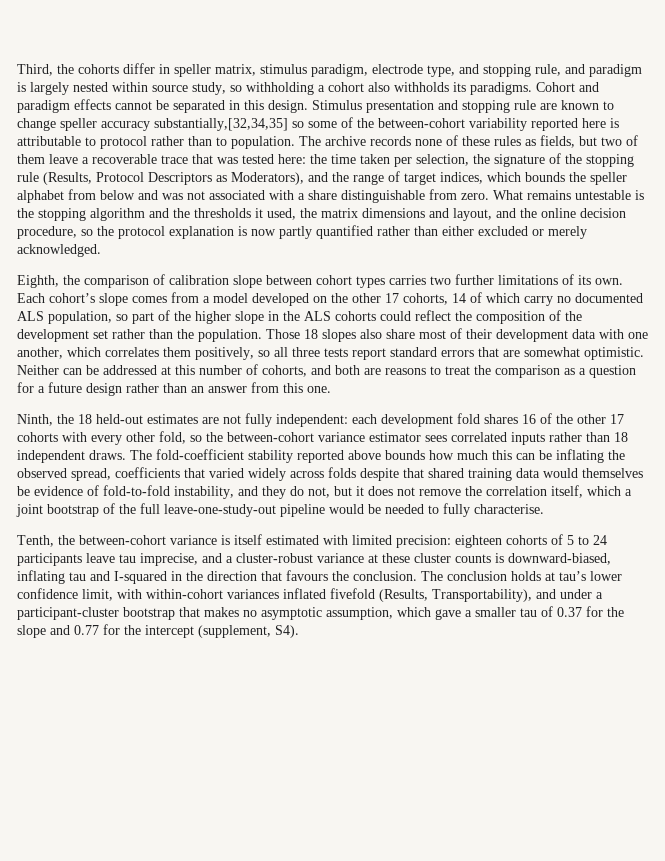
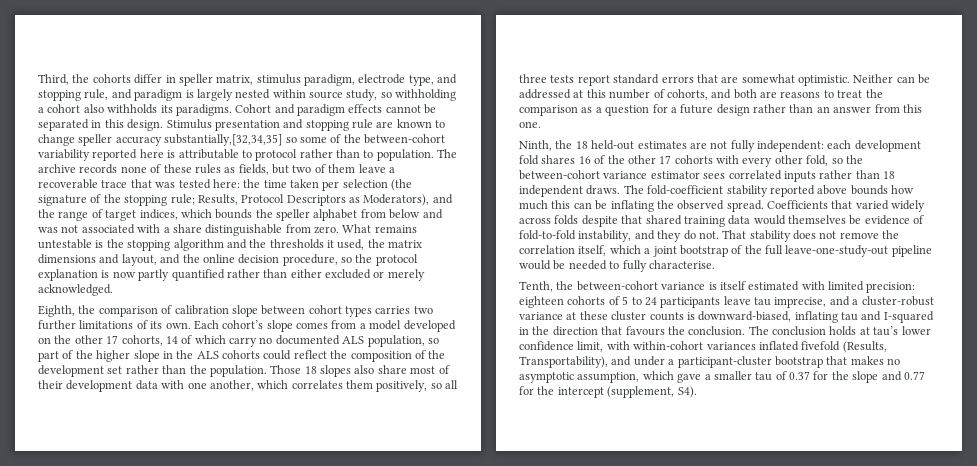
[416,154,490,166] selection, the -> [342,179,413,191] selection (the
[17,172,92,185] rule (Results, -> [170,194,238,205] rule; Results,
[71,467,180,481] spread, coefficients -> [726,200,828,212] spread. Coefficients
[308,486,364,498] not, but it -> [698,230,791,242] not. That stability

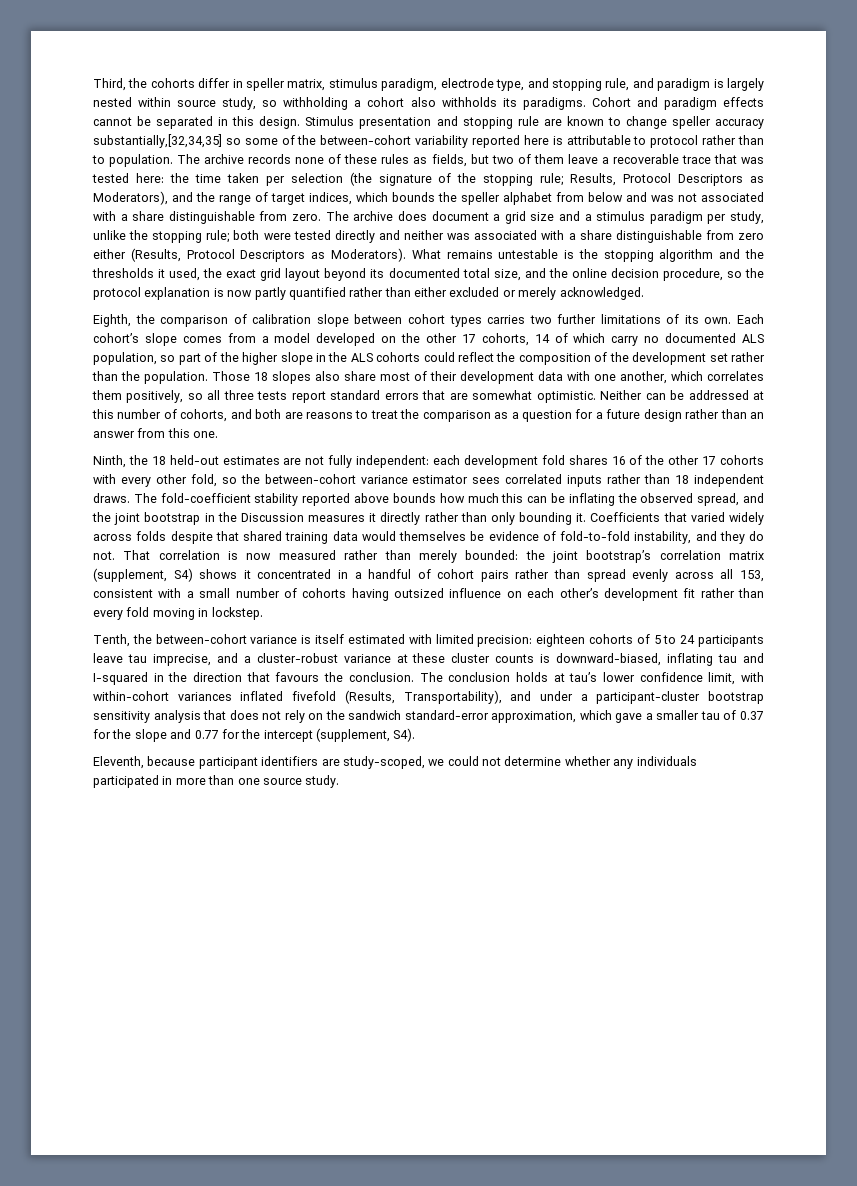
(339, 230) none -> [325,211,764,224] [93,230,765,243] [93,248,406,262] The archive does document a grid size and a stimulus paradigm per study, unlike the stopping rule; both were tested directly and neither was associated with a share distinguishable from zero either (Results, Protocol Descriptors as Moderators).
[388,240,423,248] [38,254,157,266] matrix dimensions and layout, -> [226,268,521,281] exact grid layout beyond its documented total size,
[726,200,764,212] spread. -> [697,493,764,506] [92,512,587,525] spread, and the joint bootstrap in the Discussion measures it directly rather than only bounding it.
[749,230,900,242] [519,245,932,257] [519,260,715,272] stability does not remove the correlation itself, which a joint bootstrap of the full leave-one-study-out pipeline would be needed to fully characterise. -> [158,550,764,563] [93,568,764,582] [93,588,764,601] [93,607,263,620] correlation is now measured rather than merely bounded: the joint bootstrap’s correlation matrix (supplement, S4) shows it concentrated in a handful of cohort pairs rather than spread evenly across all 153, consistent with a small number of cohorts having outsized influence on each other’s development fit rather than every fold moving in lockstep.
[826,356,900,365] [519,372,640,383] that makes no asymptotic assumption, -> [93,710,577,723] sensitivity analysis that does not rely on the sandwich standard-error approximation,
(697, 392) none -> [93,756,697,769] [93,775,340,788] // Eleventh, because participant identifiers are study-scoped, we could not determine whether any individuals participated in more than one source study.

